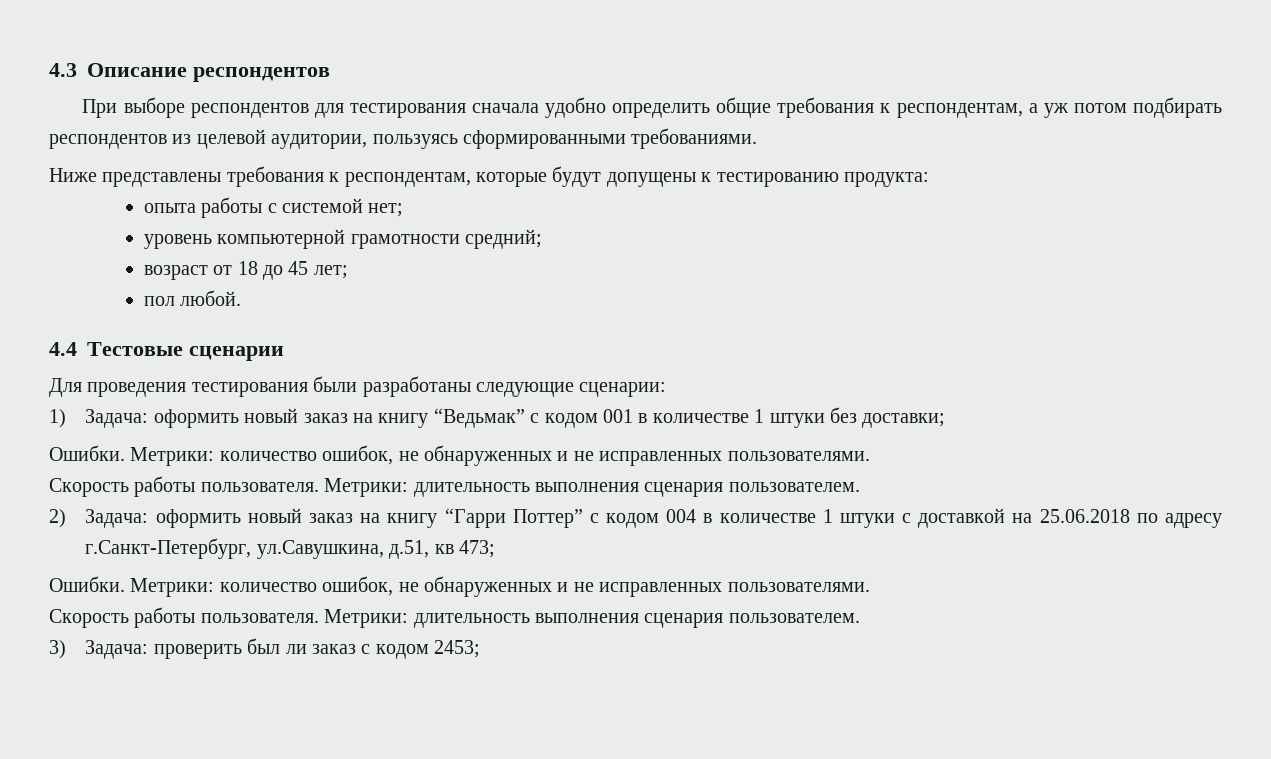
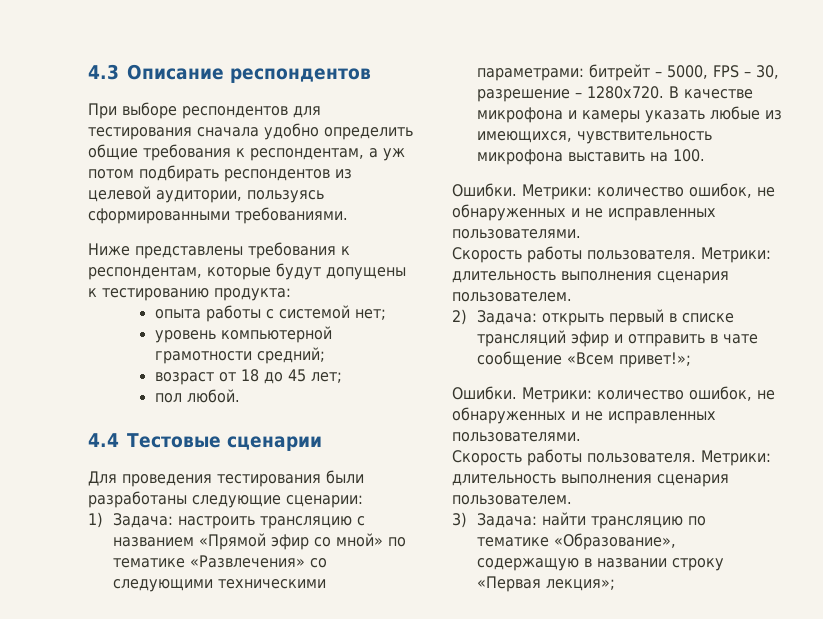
[153,407,946,428] оформить новый заказ на книгу “Ведьмак” с кодом 001 в количестве 1 штуки без доставки; -> [177,516,365,529] [112,533,406,550] [112,555,327,568] [112,579,326,592] [476,64,779,81] [476,86,753,102] [476,106,782,123] [476,131,712,144] [476,149,705,165] настроить трансляцию с названием «Прямой эфир со мной» по тематике «Развлечения» со следующими техническими параметрами: битрейт – 5000, FPS – 30, разрешение – 1280x720. В качестве микрофона и камеры указать любые из имеющихся, чувствительность микрофона выставить на 100.
[155,508,1222,528] [85,538,496,559] оформить новый заказ на книгу “Гарри Поттер” с кодом 004 в количестве 1 штуки с доставкой на 25.06.2018 по адресу г.Санкт-Петербург, ул.Савушкина, д.51, кв 473; -> [541,309,734,326] [476,330,758,347] [476,351,691,368] открыть первый в списке трансляций эфир и отправить в чате сообщение «Всем привет!»;
[153,638,481,659] проверить был ли заказ с кодом 2453; -> [541,512,706,529] [476,533,676,550] [476,558,724,571] [476,576,615,592] найти трансляцию по тематике «Образование», содержащую в названии строку «Первая лекция»;

